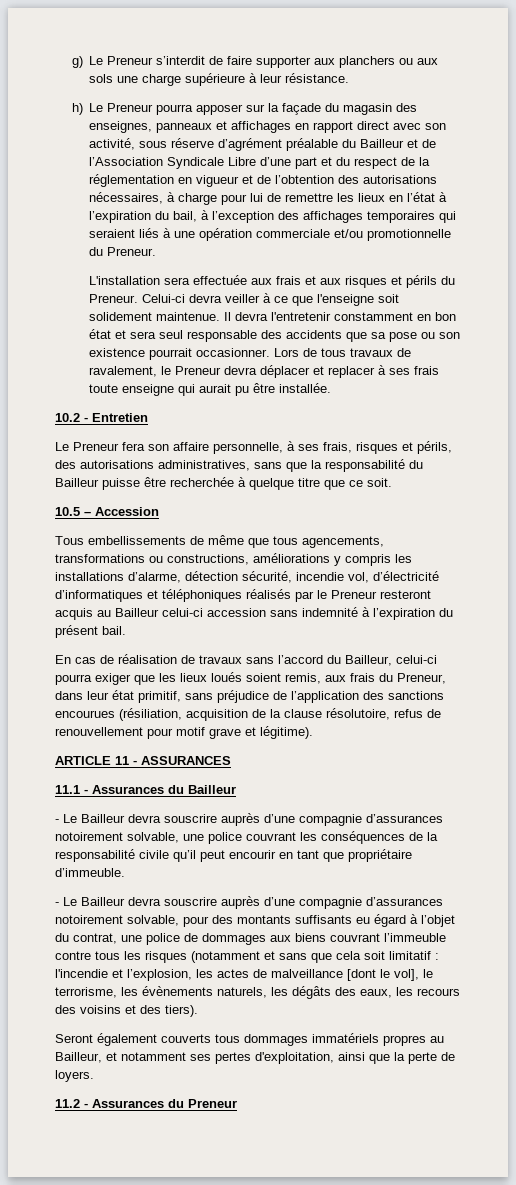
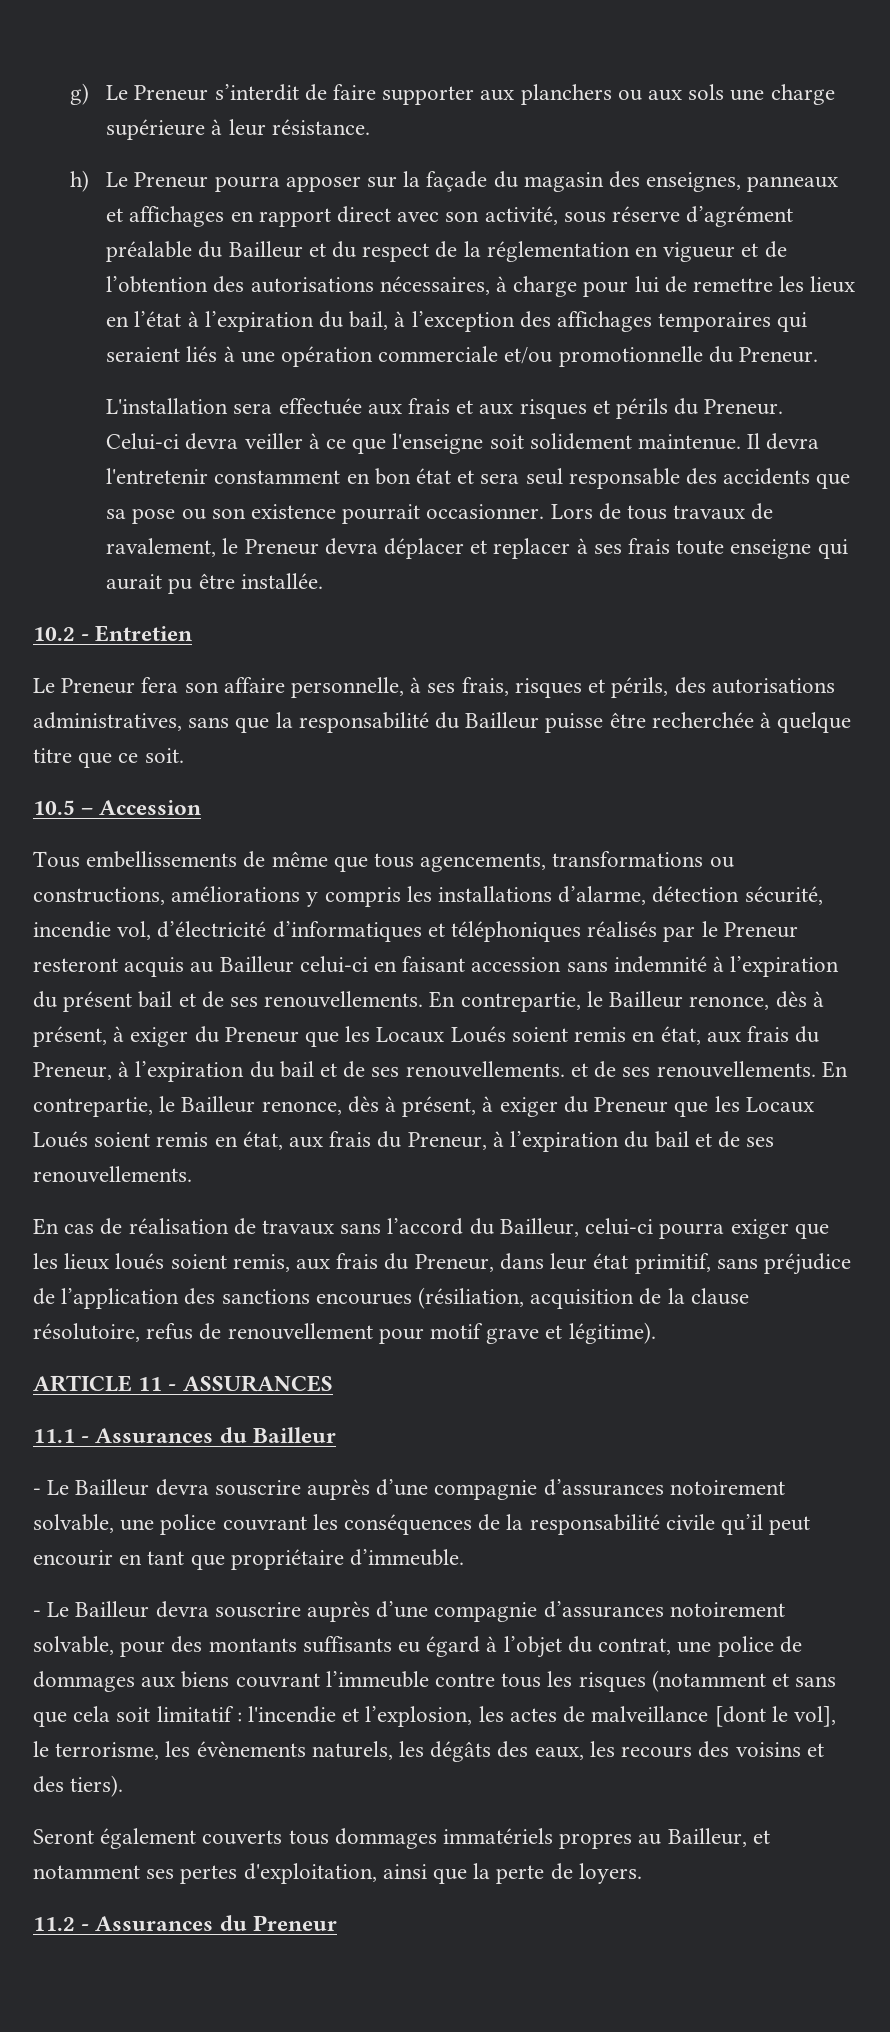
[422,139,437,148] [89,157,333,169] de l’Association Syndicale Libre d’une part et -> (326, 250) none
(203, 612) none -> [374,956,466,972] en faisant
[102,626,126,635] bail. -> [138,991,824,1012] [33,1026,820,1047] [33,1061,848,1082] [33,1096,814,1117] [33,1131,775,1152] [33,1166,192,1183] bail et de ses renouvellements. En contrepartie, le Bailleur renonce, dès à présent, à exiger du Preneur que les Locaux Loués soient remis en état, aux frais du Preneur, à l’expiration du bail et de ses renouvellements. et de ses renouvellements. En contrepartie, le Bailleur renonce, dès à présent, à exiger du Preneur que les Locaux Loués soient remis en état, aux frais du Preneur, à l’expiration du bail et de ses renouvellements.

